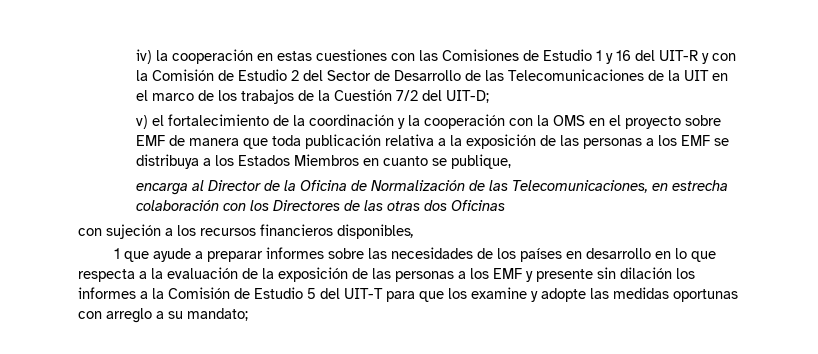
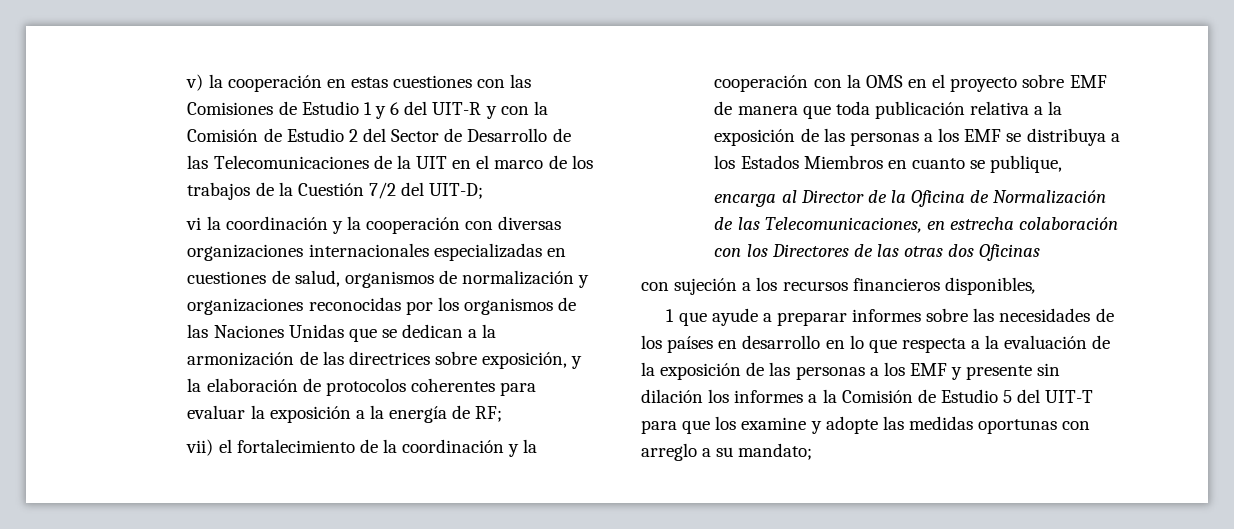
[135,49,152,64] iv) -> [186,74,204,91] v)
[615,50,631,61] 16 -> [390,102,400,115] 6
[135,115,148,129] v) -> [186,216,562,234] [187,243,566,261] [187,270,590,288] [187,297,577,315] [187,324,497,342] [187,351,583,369] [187,378,537,396] [187,405,503,423] [186,439,214,456] vi la coordinación y la cooperación con diversas organizaciones internacionales especializadas en cuestiones de salud, organismos de normalización y organizaciones reconocidas por los organismos de las Naciones Unidas que se dedican a la armonización de las directrices sobre exposición, y la elaboración de protocolos coherentes para evaluar la exposición a la energía de RF; // vii)

